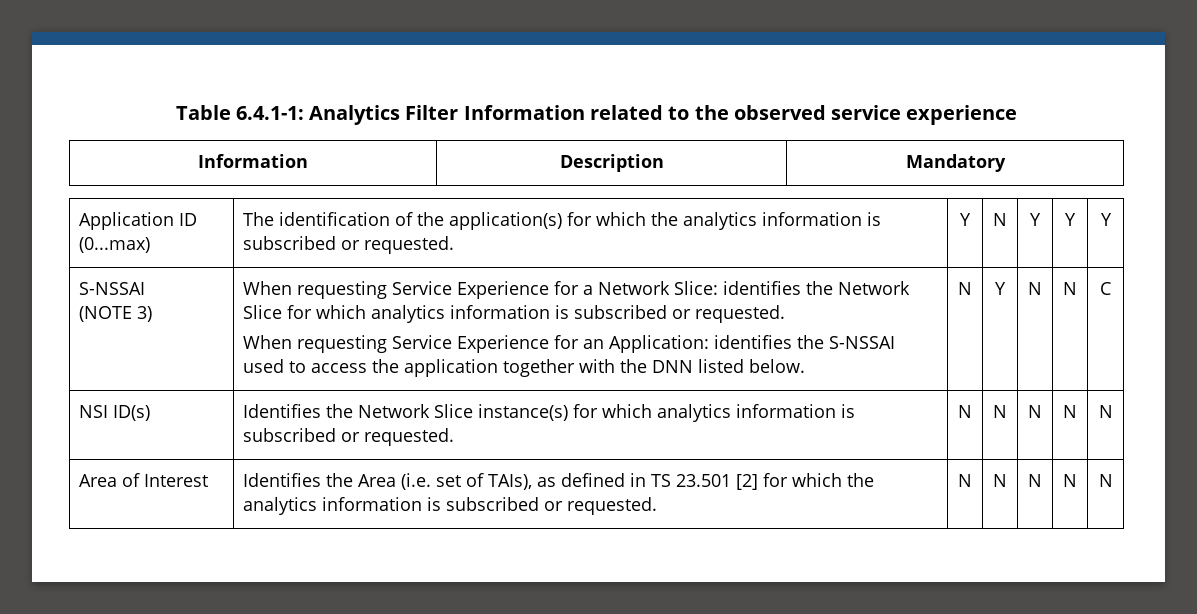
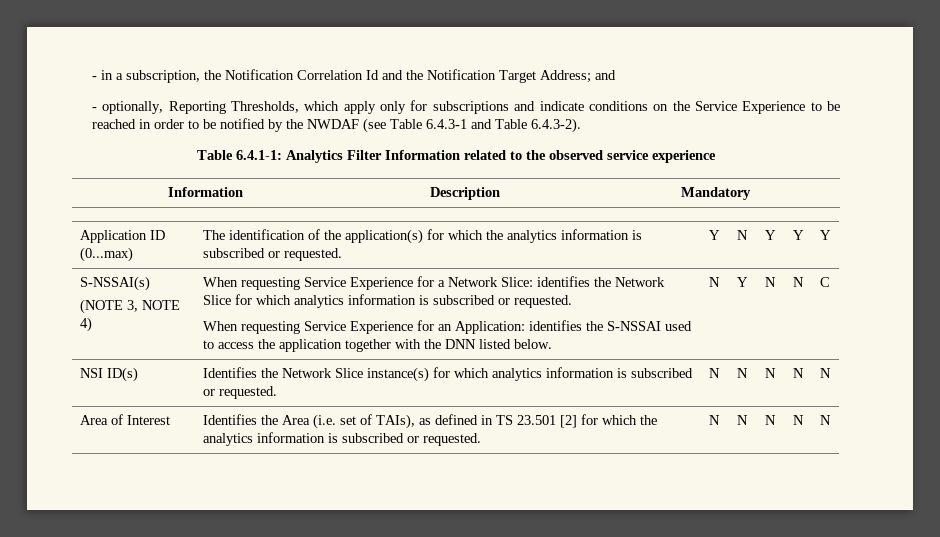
(175, 112) none -> [91,69,616,83] [91,100,840,114] [91,118,581,133] - in a subscription, the Notification Correlation Id and the Notification Target Address; and // - optionally, Reporting Thresholds, which apply only for subscriptions and indicate conditions on the Service Experience to be reached in order to be notified by the NWDAF (see Table 6.4.3-1 and Table 6.4.3-2). //
[79,282,146,295] S-NSSAI -> [80,276,151,291] S-NSSAI(s)
[137,306,153,322] 3) -> [127,300,181,312] [80,317,93,332] 3, NOTE 4)

